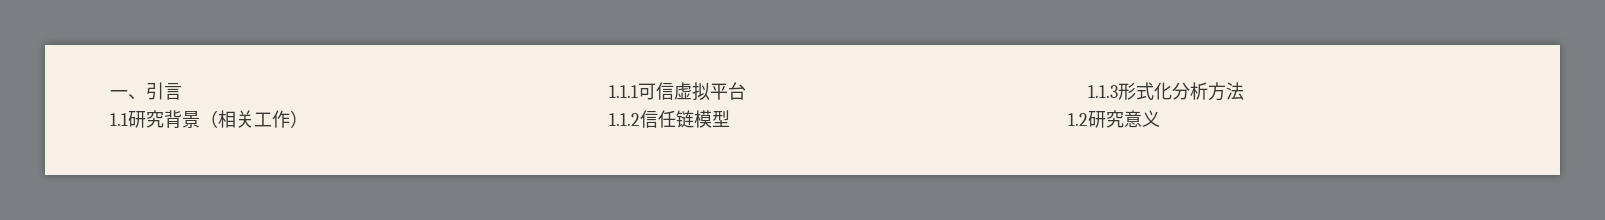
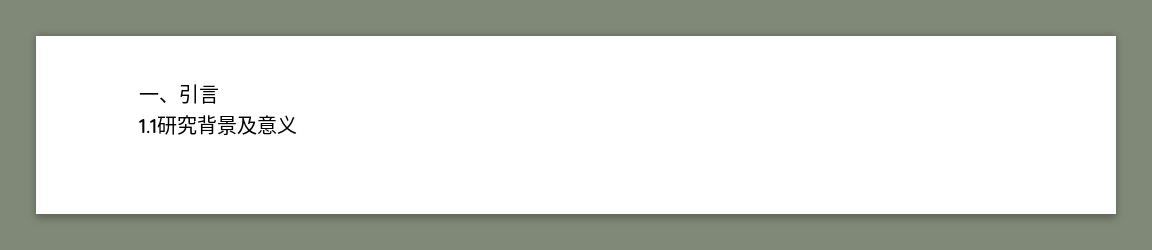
[200,110,308,128] [608,82,746,101] [608,110,730,128] [1087,82,1244,101] [1068,110,1124,128] （相关工作） // 1.1.1可信虚拟平台 // 1.1.2信任链模型 // 1.1.3形式化分析方法 // 1.2研究 -> [237,116,257,135] 及

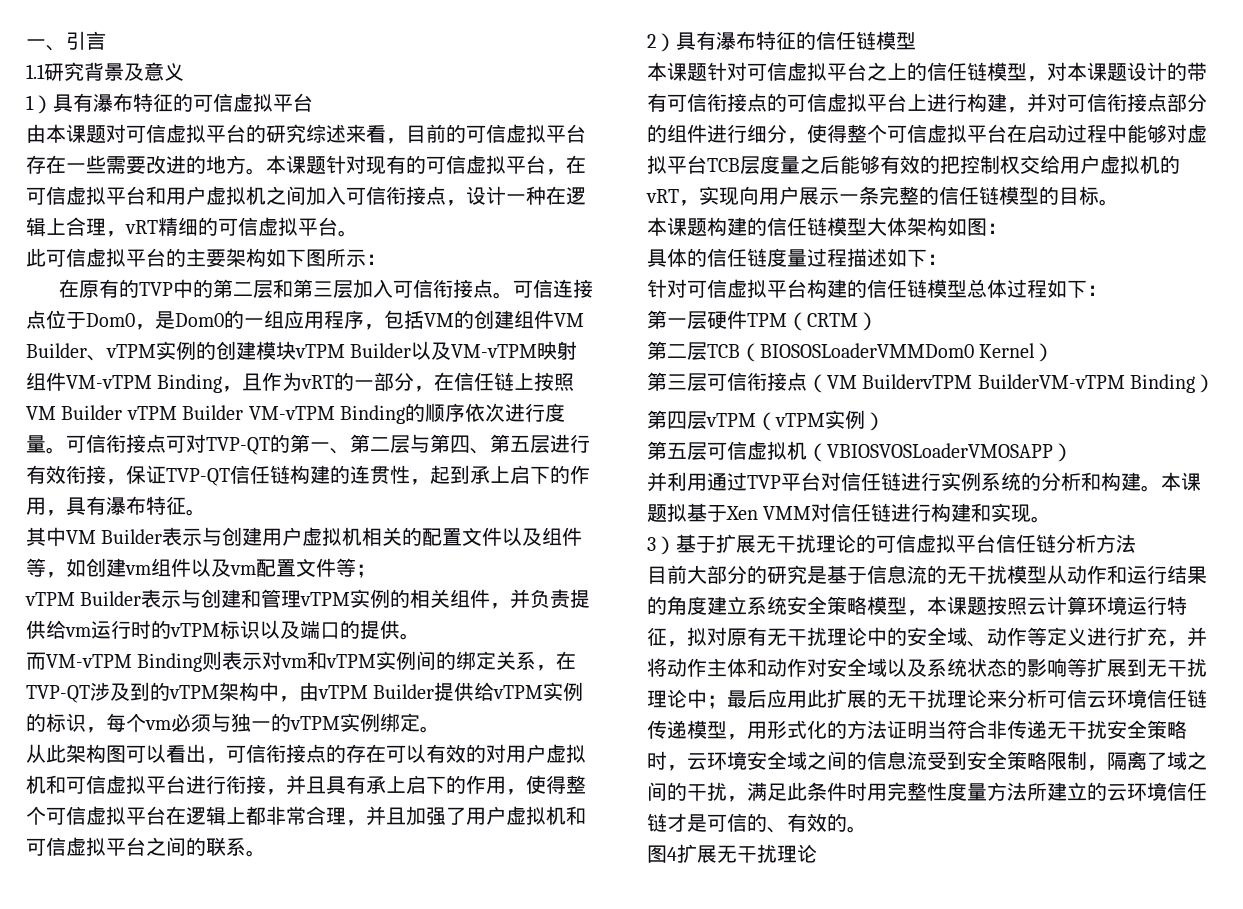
(297, 124) none -> [26,93,313,114] [26,124,586,144] [26,155,586,175] [26,186,586,206] [26,217,358,237] [26,248,386,267] [59,279,594,299] [26,310,584,330] [26,341,578,361] [26,372,575,393] [26,403,565,424] [26,434,590,455] [26,465,590,486] [26,496,206,516] [26,527,583,546] [26,558,376,578] [25,589,591,609] [26,620,420,640] [26,651,577,672] [26,682,584,703] [26,713,440,733] [26,744,586,764] [26,775,586,795] [26,806,586,826] [26,837,266,857] [647,31,916,52] [647,62,1207,82] [647,93,1207,113] [647,124,1207,144] [647,155,1180,175] [646,186,1119,206] [647,217,1007,236] [647,248,947,267] [647,279,1107,298] [647,310,878,331] [647,341,1055,362] [647,372,1216,393] [647,410,885,431] [647,441,1073,462] [647,472,1201,492] [647,503,1052,523] [647,534,1136,555] [647,565,1207,584] [647,596,1187,616] [647,627,1207,647] [647,658,1207,677] [647,689,1207,709] [647,720,1187,740] [647,751,1207,771] [647,782,1207,802] [647,813,867,833] [647,844,817,863] // 1）具有瀑布特征的可信虚拟平台 // 由本课题对可信虚拟平台的研究综述来看，目前的可信虚拟平台存在一些需要改进的地方。本课题针对现有的可信虚拟平台，在可信虚拟平台和用户虚拟机之间加入可信衔接点，设计一种在逻辑上合理，vRT精细的可信虚拟平台。 // 此可信虚拟平台的主要架构如下图所示： // 在原有的TVP中的第二层和第三层加入可信衔接点。可信连接点位于Dom0，是Dom0的一组应用程序，包括VM的创建组件VM Builder、vTPM实例的创建模块vTPM Builder以及VM-vTPM映射组件VM-vTPM Binding，且作为vRT的一部分，在信任链上按照VM Builder vTPM Builder VM-vTPM Binding的顺序依次进行度量。可信衔接点可对TVP-QT的第一、第二层与第四、第五层进行有效衔接，保证TVP-QT信任链构建的连贯性，起到承上启下的作用，具有瀑布特征。 // 其中VM Builder表示与创建用户虚拟机相关的配置文件以及组件等，如创建vm组件以及vm配置文件等； // vTPM Builder表示与创建和管理vTPM实例的相关组件，并负责提供给vm运行时的vTPM标识以及端口的提供。 // 而VM-vTPM Binding则表示对vm和vTPM实例间的绑定关系，在TVP-QT涉及到的vTPM架构中，由vTPM Builder提供给vTPM实例的标识，每个vm必须与独一的vTPM实例绑定。 // 从此架构图可以看出，可信衔接点的存在可以有效的对用户虚拟机和可信虚拟平台进行衔接，并且具有承上启下的作用，使得整个可信虚拟平台在逻辑上都非常合理，并且加强了用户虚拟机和可信虚拟平台之间的联系。 // 2）具有瀑布特征的信任链模型 // 本课题针对可信虚拟平台之上的信任链模型，对本课题设计的带有可信衔接点的可信虚拟平台上进行构建，并对可信衔接点部分的组件进行细分，使得整个可信虚拟平台在启动过程中能够对虚拟平台TCB层度量之后能够有效的把控制权交给用户虚拟机的vRT，实现向用户展示一条完整的信任链模型的目标。 // 本课题构建的信任链模型大体架构如图： // 具体的信任链度量过程描述如下： // 针对可信虚拟平台构建的信任链模型总体过程如下： // 第一层硬件TPM（CRTM） // 第二层TCB（BIOSOSLoaderVMMDom0 Kernel） // 第三层可信衔接点（VM BuildervTPM BuilderVM-vTPM Binding） // 第四层vTPM（vTPM实例） // 第五层可信虚拟机（VBIOSVOSLoaderVMOSAPP） // 并利用通过TVP平台对信任链进行实例系统的分析和构建。本课题拟基于Xen VMM对信任链进行构建和实现。 // 3）基于扩展无干扰理论的可信虚拟平台信任链分析方法 // 目前大部分的研究是基于信息流的无干扰模型从动作和运行结果的角度建立系统安全策略模型，本课题按照云计算环境运行特征，拟对原有无干扰理论中的安全域、动作等定义进行扩充，并将动作主体和动作对安全域以及系统状态的影响等扩展到无干扰理论中；最后应用此扩展的无干扰理论来分析可信云环境信任链传递模型，用形式化的方法证明当符合非传递无干扰安全策略时，云环境安全域之间的信息流受到安全策略限制，隔离了域之间的干扰，满足此条件时用完整性度量方法所建立的云环境信任链才是可信的、有效的。 // 图4扩展无干扰理论

